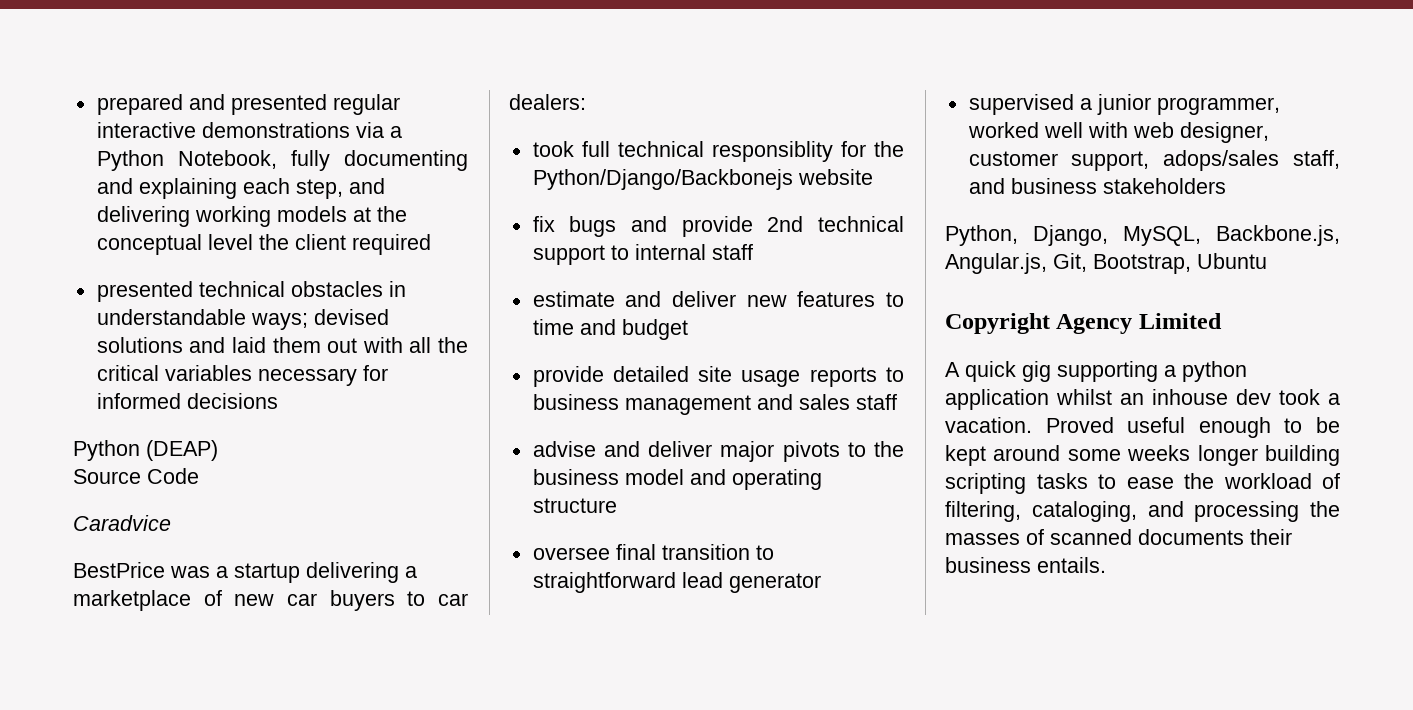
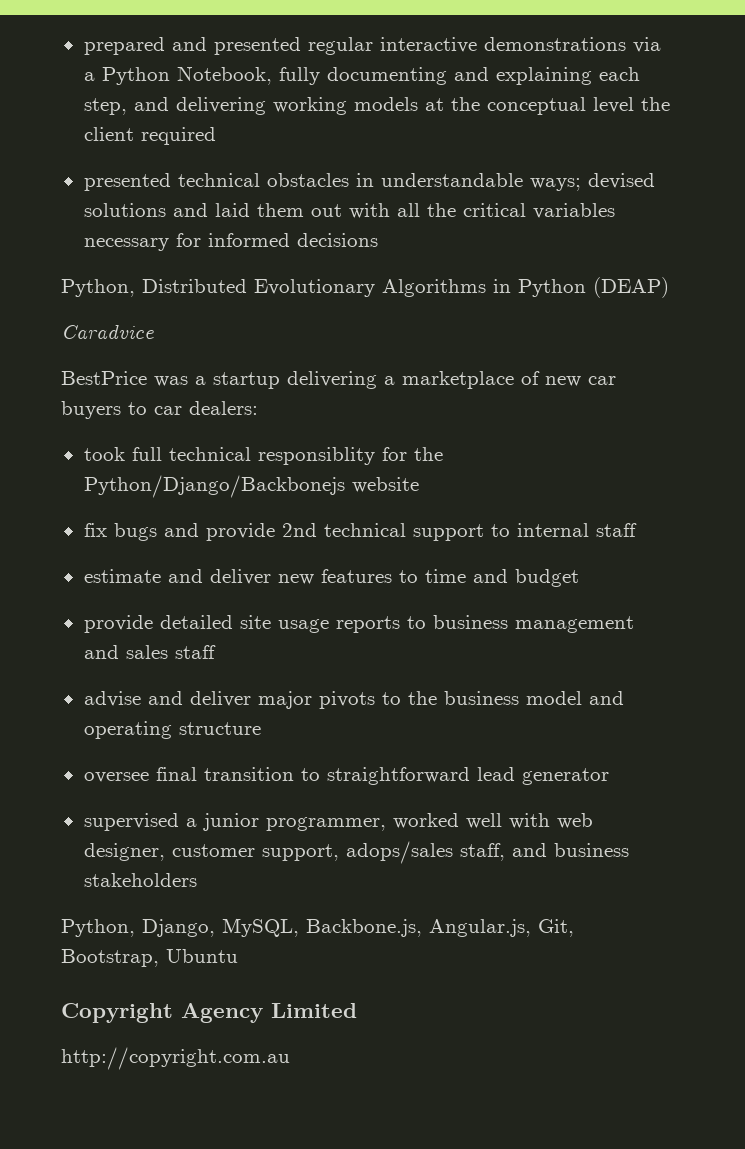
(278, 401) none -> [61,279,511,297] Python, Distributed Evolutionary Algorithms in
[73,468,199,484] // Source Code -> (669, 287) none
[945,361,1247,382] [945,389,1340,410] [945,417,1340,438] [945,445,1340,466] [945,473,1340,494] [945,501,1340,522] [945,529,1292,545] [945,557,1106,573] A quick gig supporting a python application whilst an inhouse dev took a vacation. Proved useful enough to be kept around some weeks longer building scripting tasks to ease the workload of filtering, cataloging, and processing the masses of scanned documents their business entails. -> [61,1047,290,1070] http://copyright.com.au

